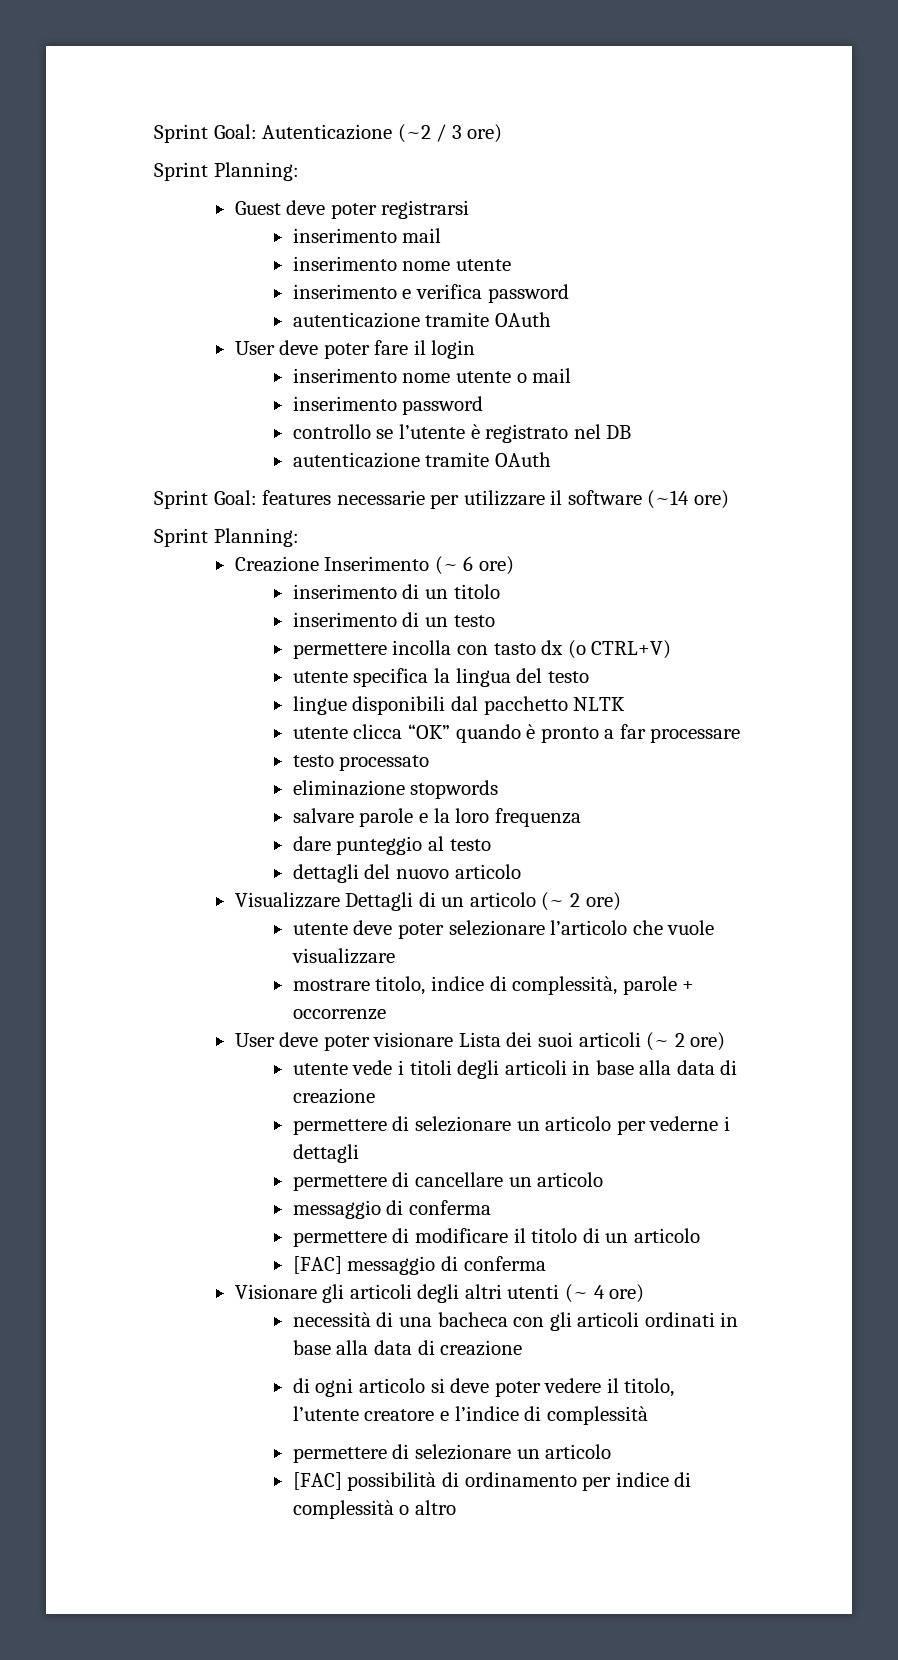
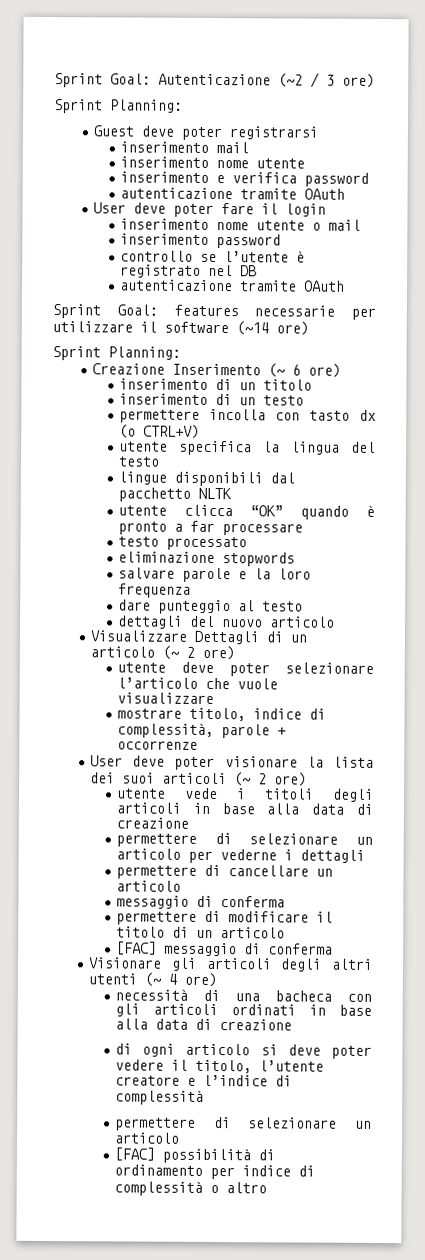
[458,1032,501,1047] Lista -> [306,756,374,768] la lista

